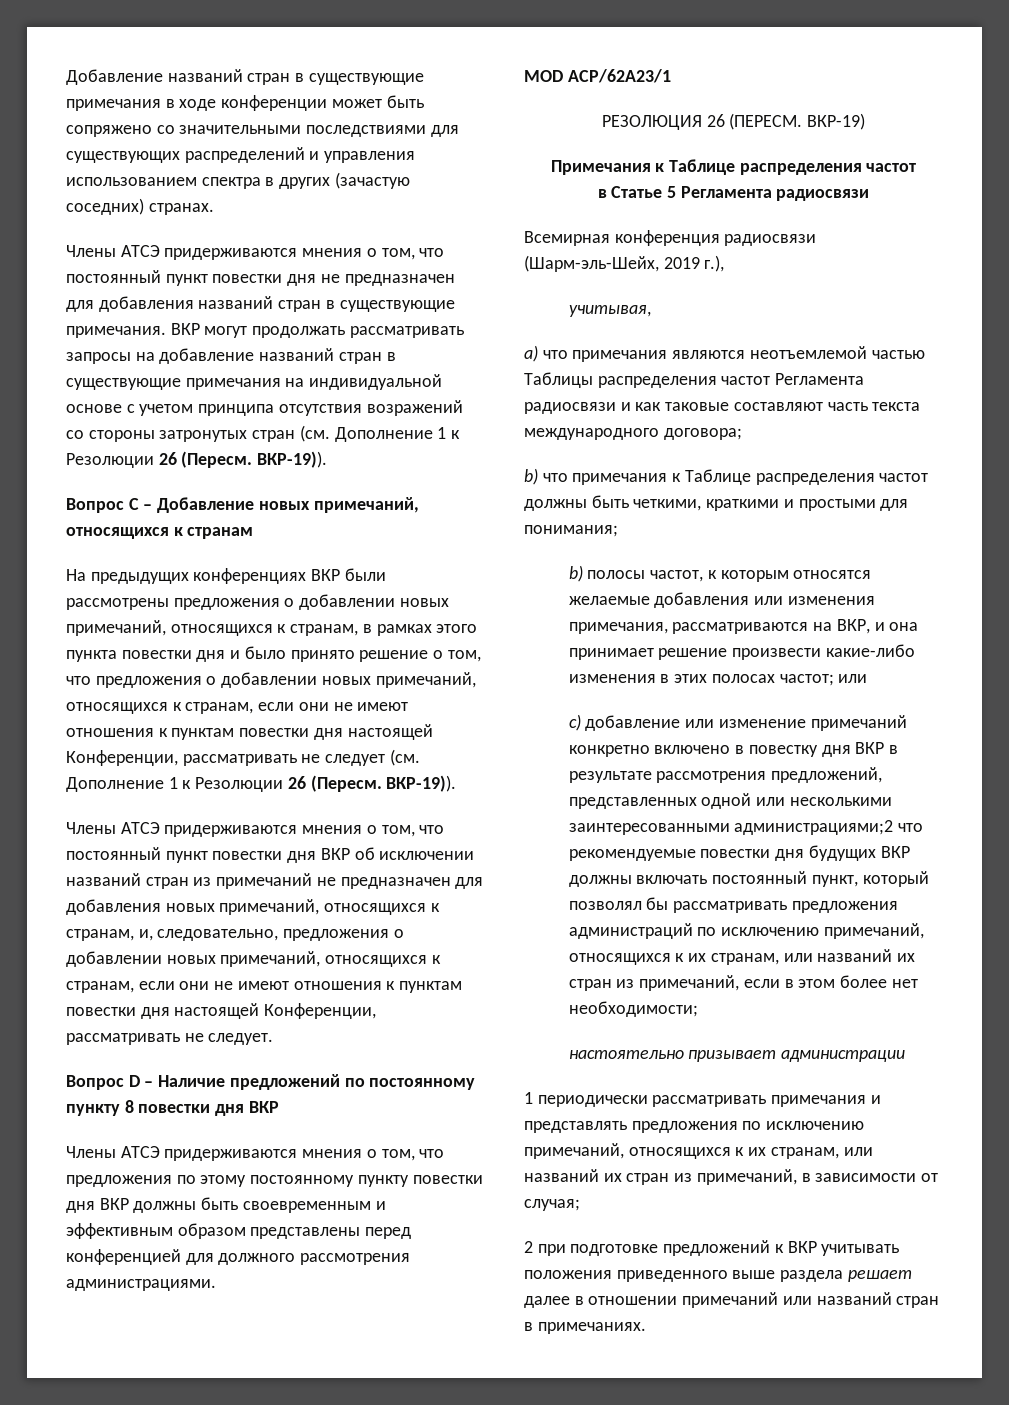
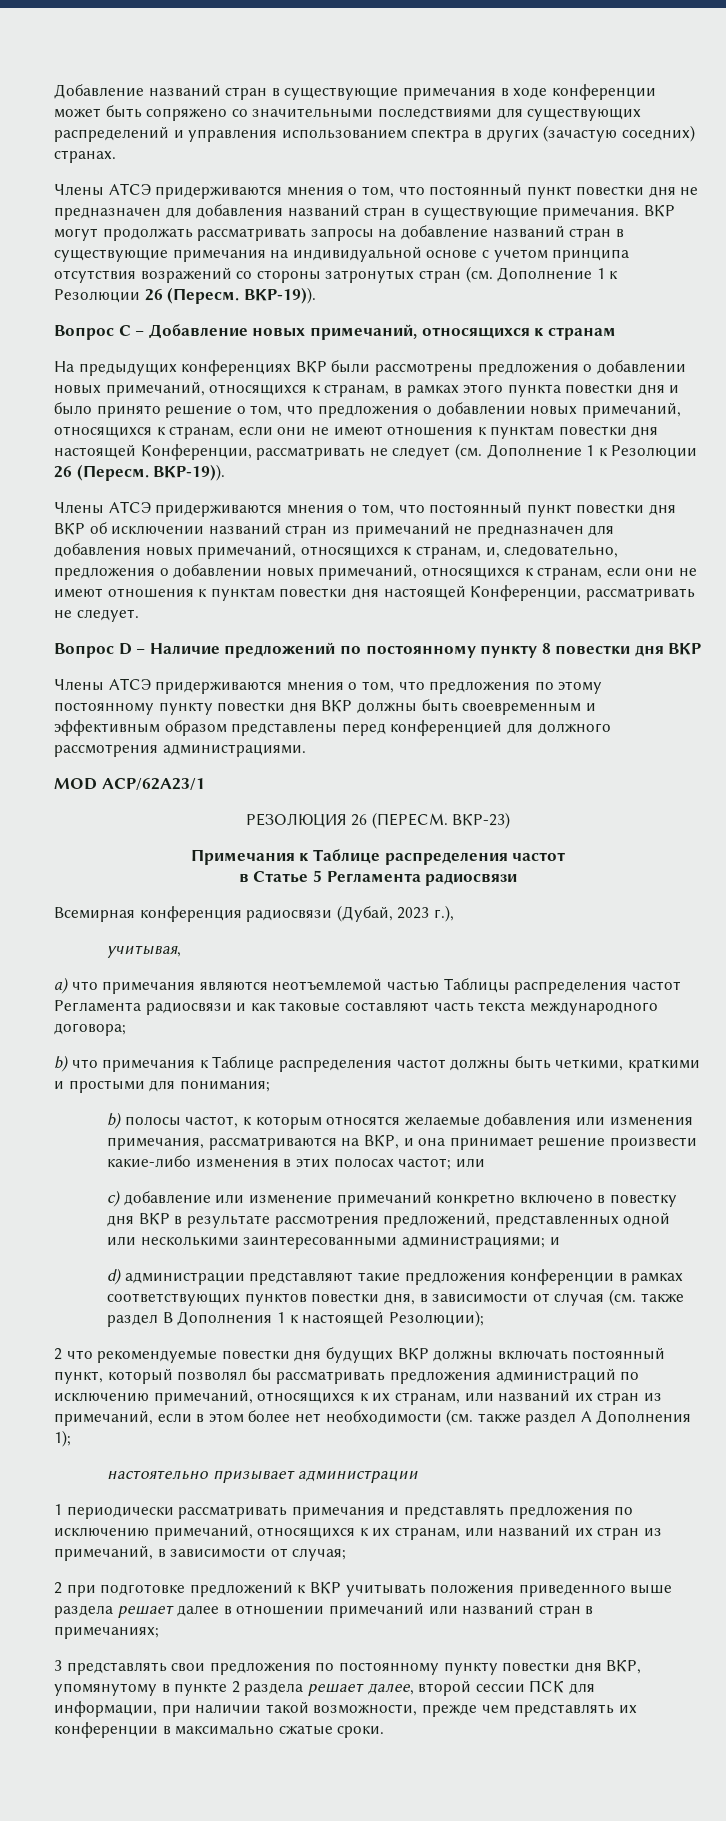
[807,113,866,130] ВКР-19) -> [452,812,511,829] ВКР-23)
[524,255,700,272] (Шарм-эль-Шейх, 2019 -> [336,905,430,922] (Дубай, 2023
[734,820,894,835] администрациями;2 -> [402,1236,560,1249] [107,1268,684,1285] [107,1289,684,1306] [107,1310,484,1327] [54,1348,62,1360] администрациями; и // d) администрации представляют такие предложения конференции в рамках соответствующих пунктов повестки дня, в зависимости от случая (см. также раздел В Дополнения 1 к настоящей Резолюции); // 2
[568,1001,698,1017] необходимости; -> [325,1409,692,1426] [54,1430,71,1447] необходимости (см. также раздел А Дополнения 1);
[537,1322,646,1334] примечаниях. -> [54,1626,159,1639] [54,1660,642,1675] [54,1680,595,1696] [54,1701,637,1717] [54,1722,385,1738] примечаниях; // 3 представлять свои предложения по постоянному пункту повестки дня ВКР, упомянутому в пункте 2 раздела решает далее, второй сессии ПСК для информации, при наличии такой возможности, прежде чем представлять их конференции в максимально сжатые сроки.

